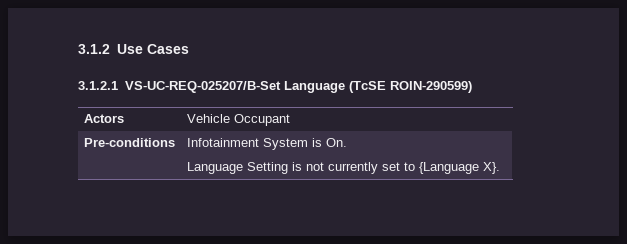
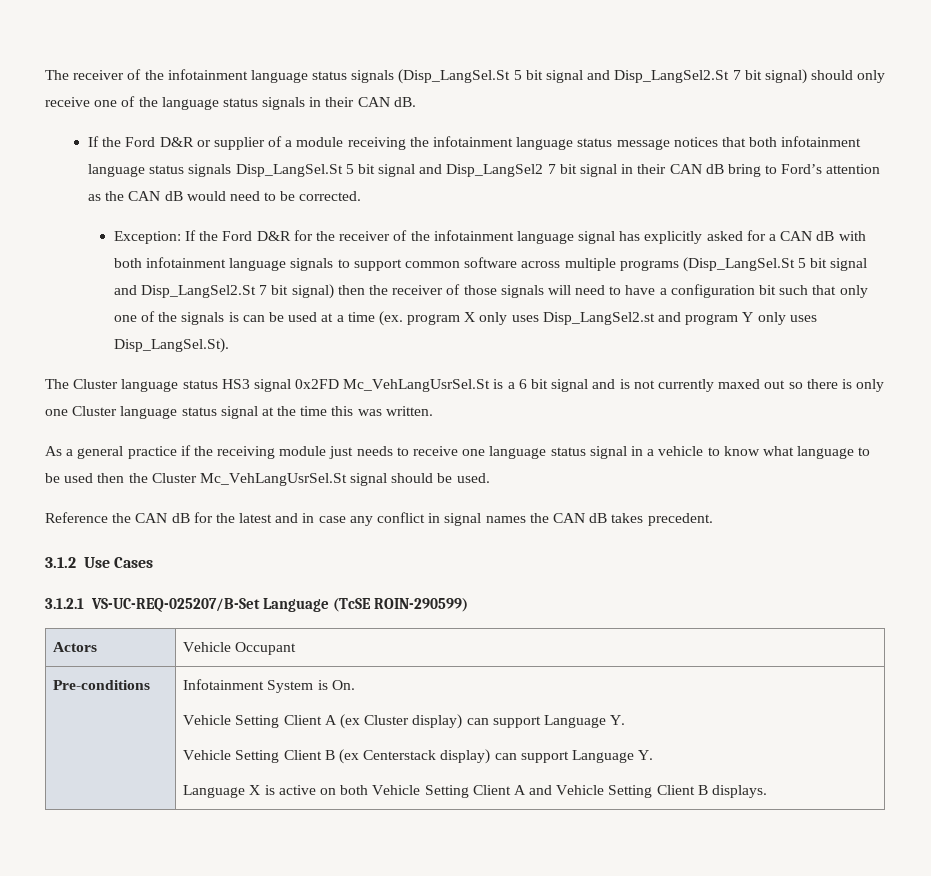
(78, 49) none -> [45,69,886,84] [45,96,416,110] [87,136,862,150] [87,164,881,177] [87,191,362,201] [113,230,866,244] [113,257,868,272] [113,284,868,299] [113,311,817,326] [113,338,229,353] [45,379,885,392] [45,406,433,419] [45,445,871,459] [45,473,490,486] [45,512,713,526] The receiver of the infotainment language status signals (Disp_LangSel.St 5 bit signal and Disp_LangSel2.St 7 bit signal) should only receive one of the language status signals in their CAN dB. // If the Ford D&R or supplier of a module receiving the infotainment language status message notices that both infotainment language status signals Disp_LangSel.St 5 bit signal and Disp_LangSel2 7 bit signal in their CAN dB bring to Ford’s attention as the CAN dB would need to be corrected. // Exception: If the Ford D&R for the receiver of the infotainment language signal has explicitly asked for a CAN dB with both infotainment language signals to support common software across multiple programs (Disp_LangSel.St 5 bit signal and Disp_LangSel2.St 7 bit signal) then the receiver of those signals will need to have a configuration bit such that only one of the signals is can be used at a time (ex. program X only uses Disp_LangSel2.st and program Y only uses Disp_LangSel.St). // The Cluster language status HS3 signal 0x2FD Mc_VehLangUsrSel.St is a 6 bit signal and is not currently maxed out so there is only one Cluster language status signal at the time this was written. // As a general practice if the receiving module just needs to receive one language status signal in a vehicle to know what language to be used then the Cluster Mc_VehLangUsrSel.St signal should be used. // Reference the CAN dB for the latest and in case any conflict in signal names the CAN dB takes precedent. //
[186,162,500,174] Language Setting is not currently set to {Language X}. -> [183,714,626,729] [183,749,654,764] [183,785,768,798] Vehicle Setting Client A (ex Cluster display) can support Language Y. // Vehicle Setting Client B (ex Centerstack display) can support Language Y. // Language X is active on both Vehicle Setting Client A and Vehicle Setting Client B displays.

